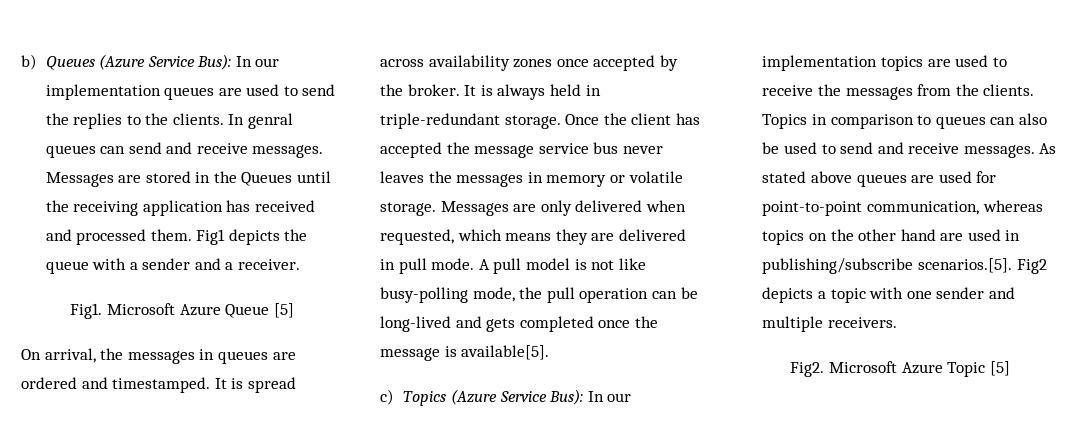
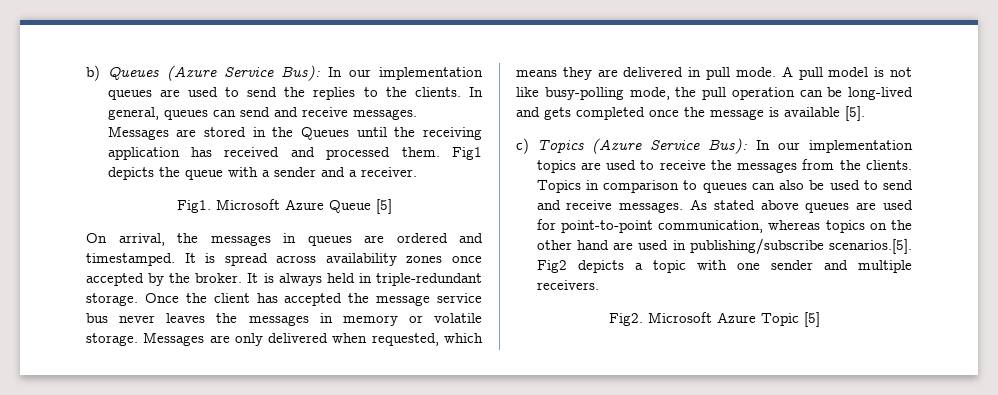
[248,113,294,129] genral -> [107,107,159,120] general,
[461,345,550,360] available[5]. -> [784,106,865,121] available [5].

